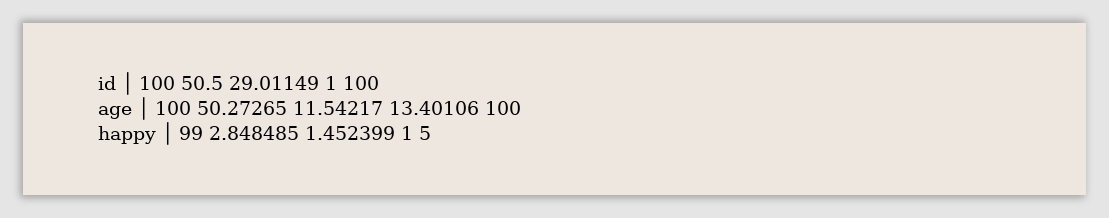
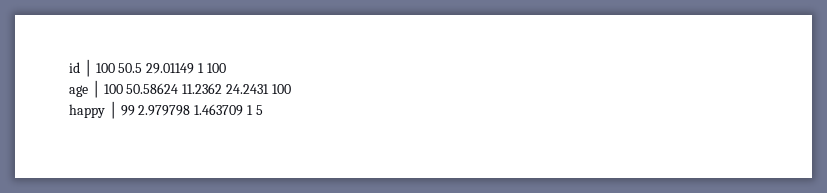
[197,101,479,115] 50.27265 11.54217 13.40106 -> [126,83,269,94] 50.58624 11.2362 24.2431
[209,126,395,140] 2.848485 1.452399 -> [138,104,244,116] 2.979798 1.463709

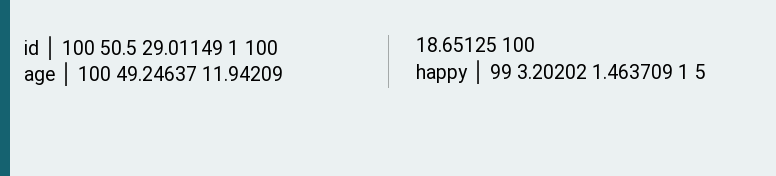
[126,83,269,94] 50.58624 11.2362 24.2431 -> [115,66,284,81] [416,37,497,52] 49.24637 11.94209 18.65125
[138,105,191,116] 2.979798 -> [516,64,587,79] 3.20202

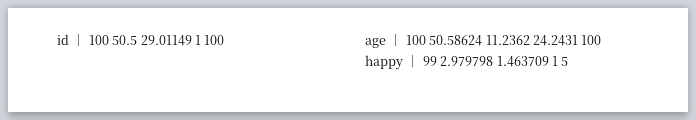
[115,66,284,81] [416,37,497,52] 49.24637 11.94209 18.65125 -> [429,35,578,46] 50.58624 11.2362 24.2431
[516,64,587,79] 3.20202 -> [440,56,494,66] 2.979798

